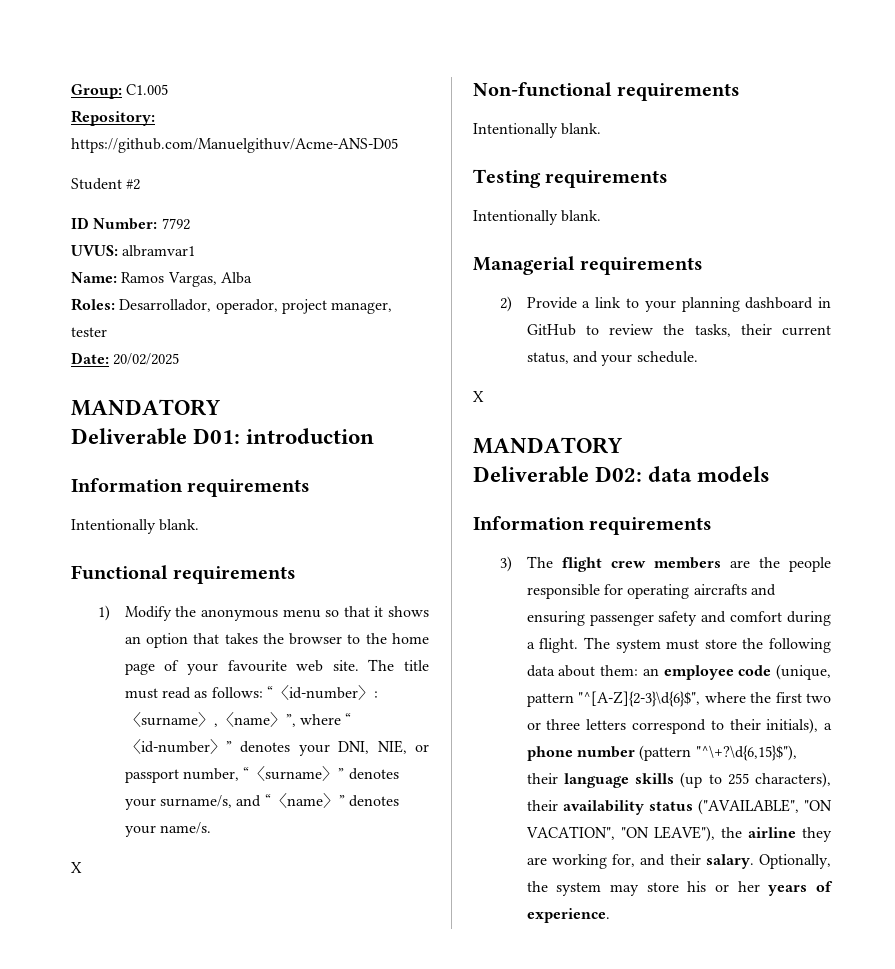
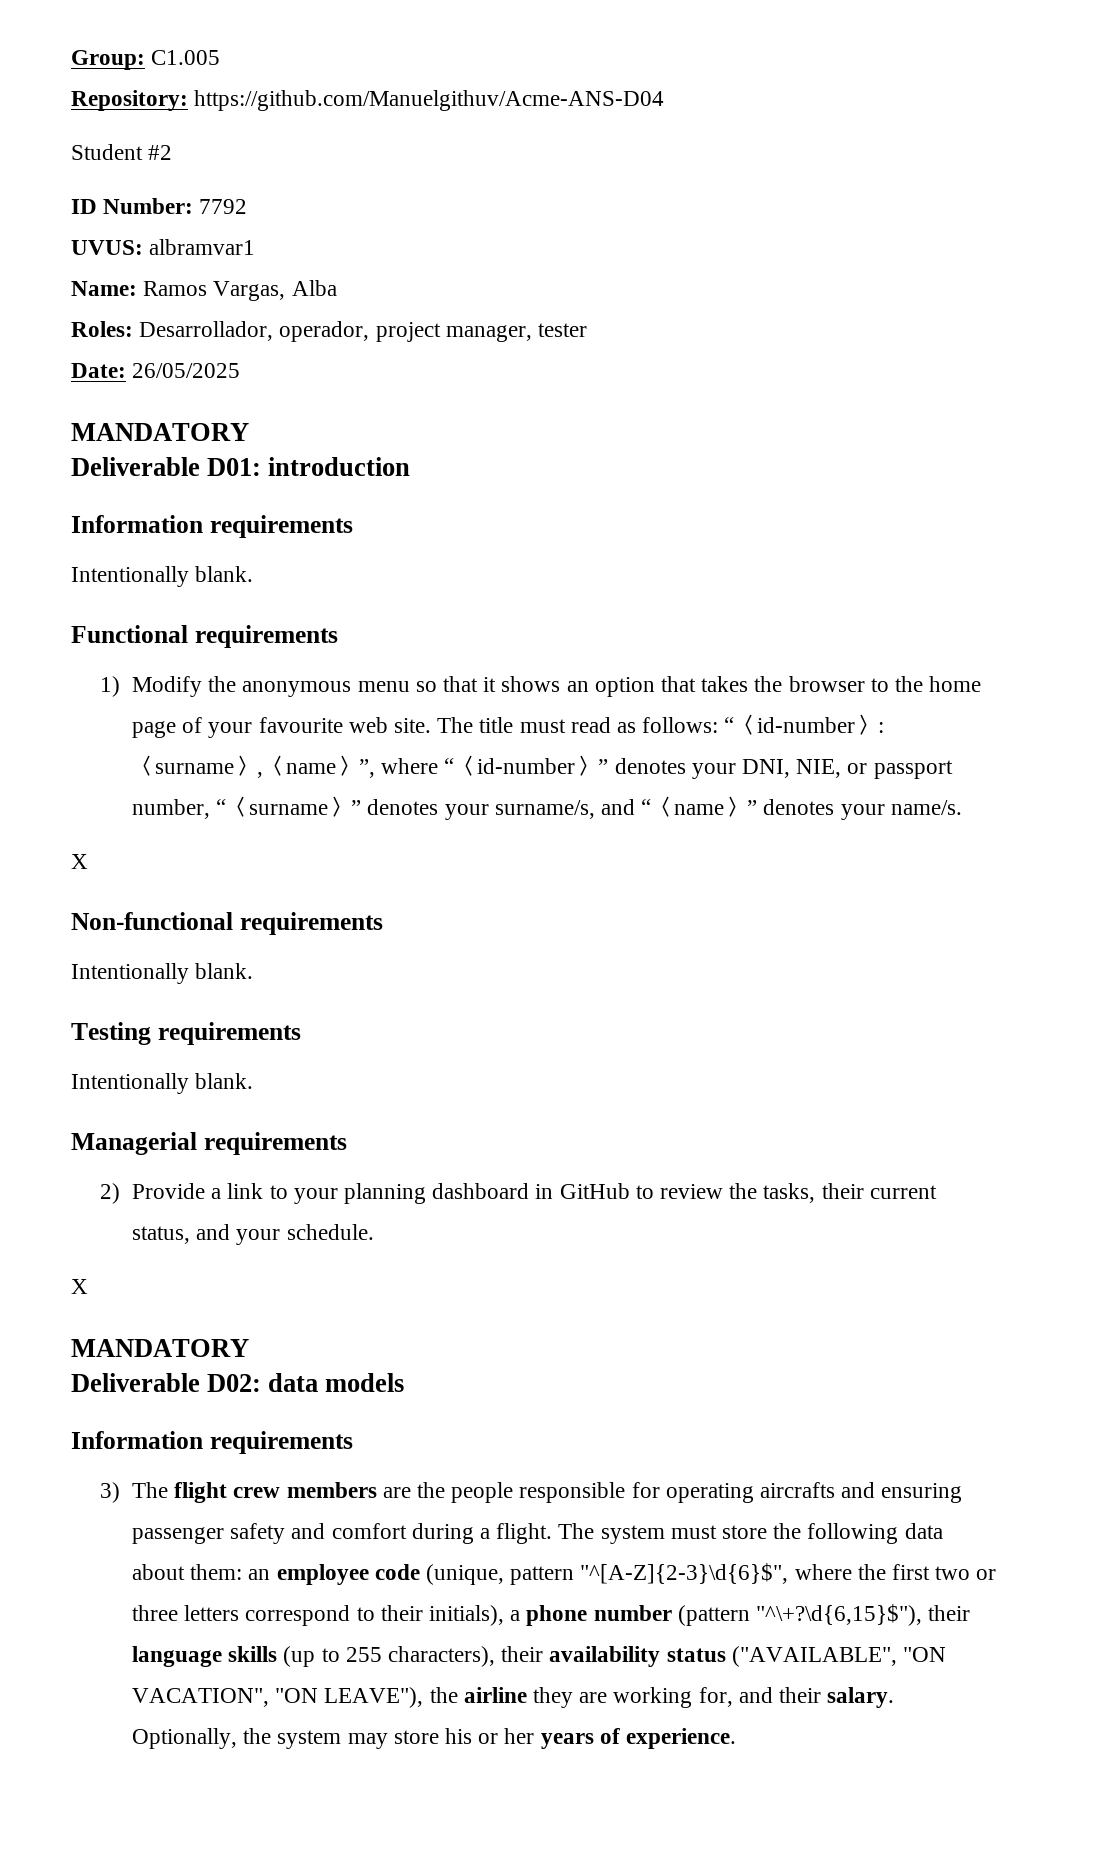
[71,138,398,153] https://github.com/Manuelgithuv/Acme-ANS-D05 -> [194,90,665,111] https://github.com/Manuelgithuv/Acme-ANS-D04
[113,353,180,365] 20/02/2025 -> [132,363,241,378] 26/05/2025

